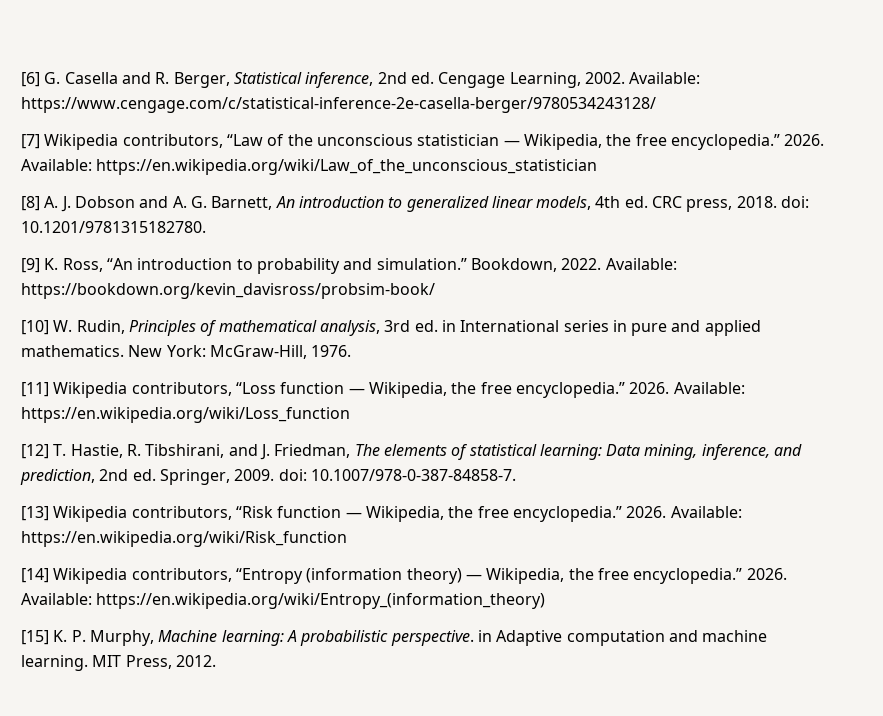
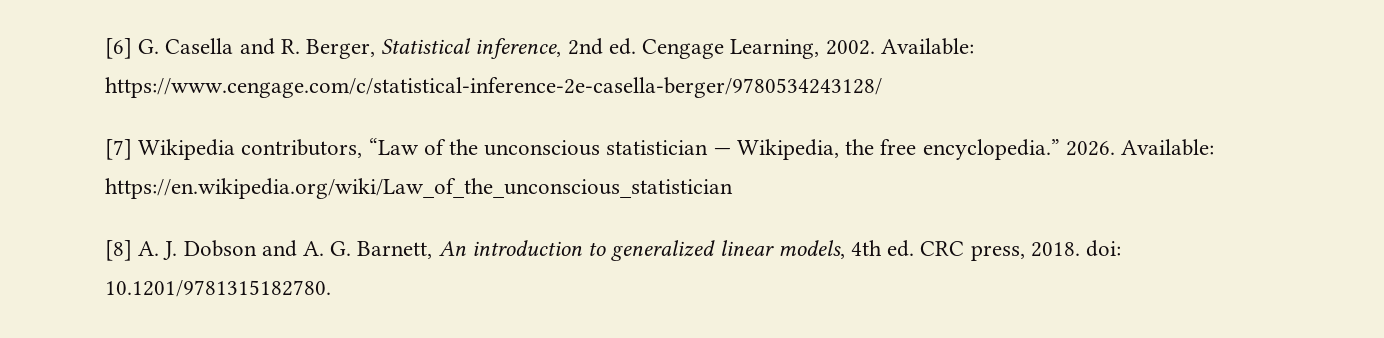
[21,258,677,274] [21,283,435,299] [21,320,761,336] [21,345,352,359] [21,382,745,398] [21,407,350,423] [21,444,803,460] [20,469,516,485] [21,506,742,522] [21,531,347,547] [21,568,787,584] [21,593,546,609] [21,630,768,646] [21,655,216,671] // [9] K. Ross, “An introduction to probability and simulation.” Bookdown, 2022. Available: https://bookdown.org/kevin_davisross/probsim-book/ // [10] W. Rudin, Principles of mathematical analysis, 3rd ed. in International series in pure and applied mathematics. New York: McGraw-Hill, 1976. // [11] Wikipedia contributors, “Loss function — Wikipedia, the free encyclopedia.” 2026. Available: https://en.wikipedia.org/wiki/Loss_function // [12] T. Hastie, R. Tibshirani, and J. Friedman, The elements of statistical learning: Data mining, inference, and prediction, 2nd ed. Springer, 2009. doi: 10.1007/978-0-387-84858-7. // [13] Wikipedia contributors, “Risk function — Wikipedia, the free encyclopedia.” 2026. Available: https://en.wikipedia.org/wiki/Risk_function // [14] Wikipedia contributors, “Entropy (information theory) — Wikipedia, the free encyclopedia.” 2026. Available: https://en.wikipedia.org/wiki/Entropy_(information_theory) // [15] K. P. Murphy, Machine learning: A probabilistic perspective. in Adaptive computation and machine learning. MIT Press, 2012. -> (331, 288) none

